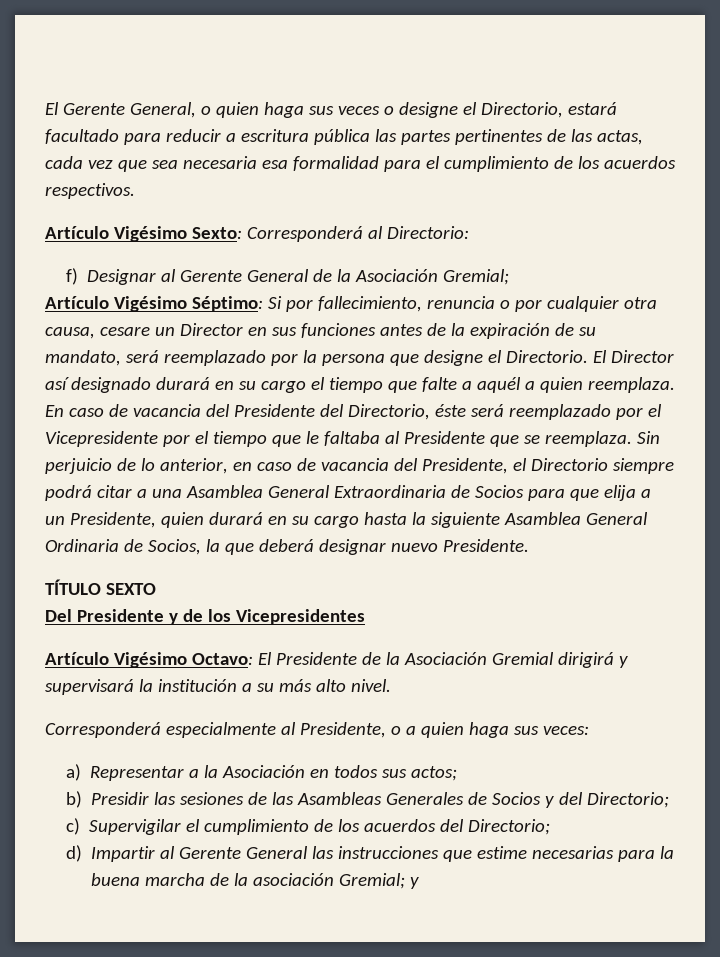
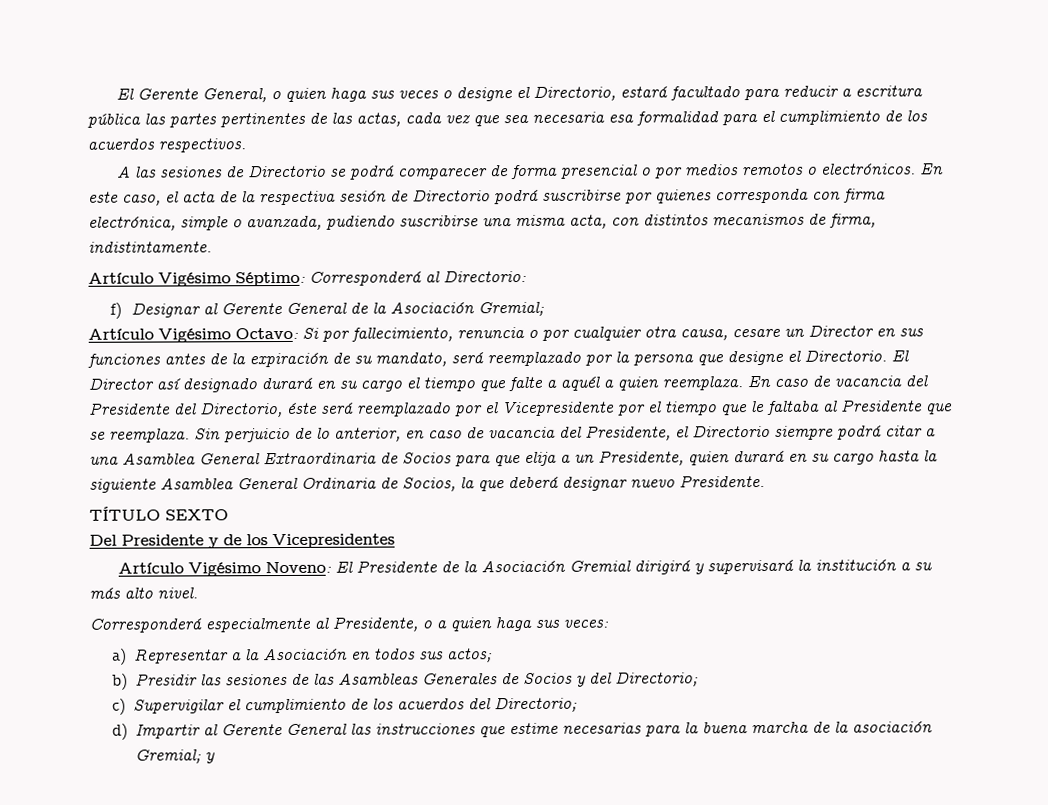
[45,226,242,242] // Artículo Vigésimo Sexto: -> [117,163,945,180] [88,188,886,206] [88,213,876,231] [88,241,212,253] [88,271,306,287] // A las sesiones de Directorio se podrá comparecer de forma presencial o por medios remotos o electrónicos. En este caso, el acta de la respectiva sesión de Directorio podrá suscribirse por quienes corresponda con firma electrónica, simple o avanzada, pudiendo suscribirse una misma acta, con distintos mecanismos de firma, indistintamente. // Artículo Vigésimo Séptimo:
[191,296,263,312] Séptimo: -> [235,327,299,340] Octavo:
[191,653,253,665] Octavo: -> [265,561,333,574] Noveno:

